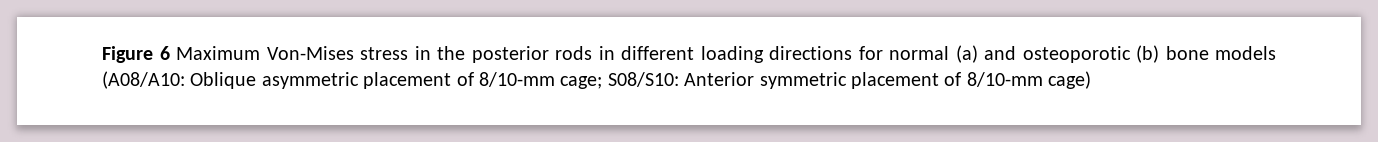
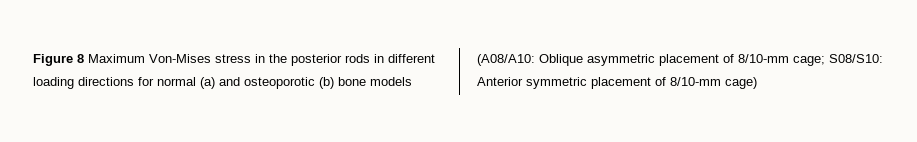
[159,46,170,60] 6 -> [77,54,84,63] 8

